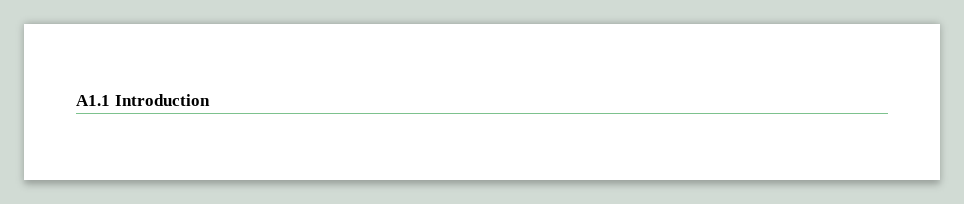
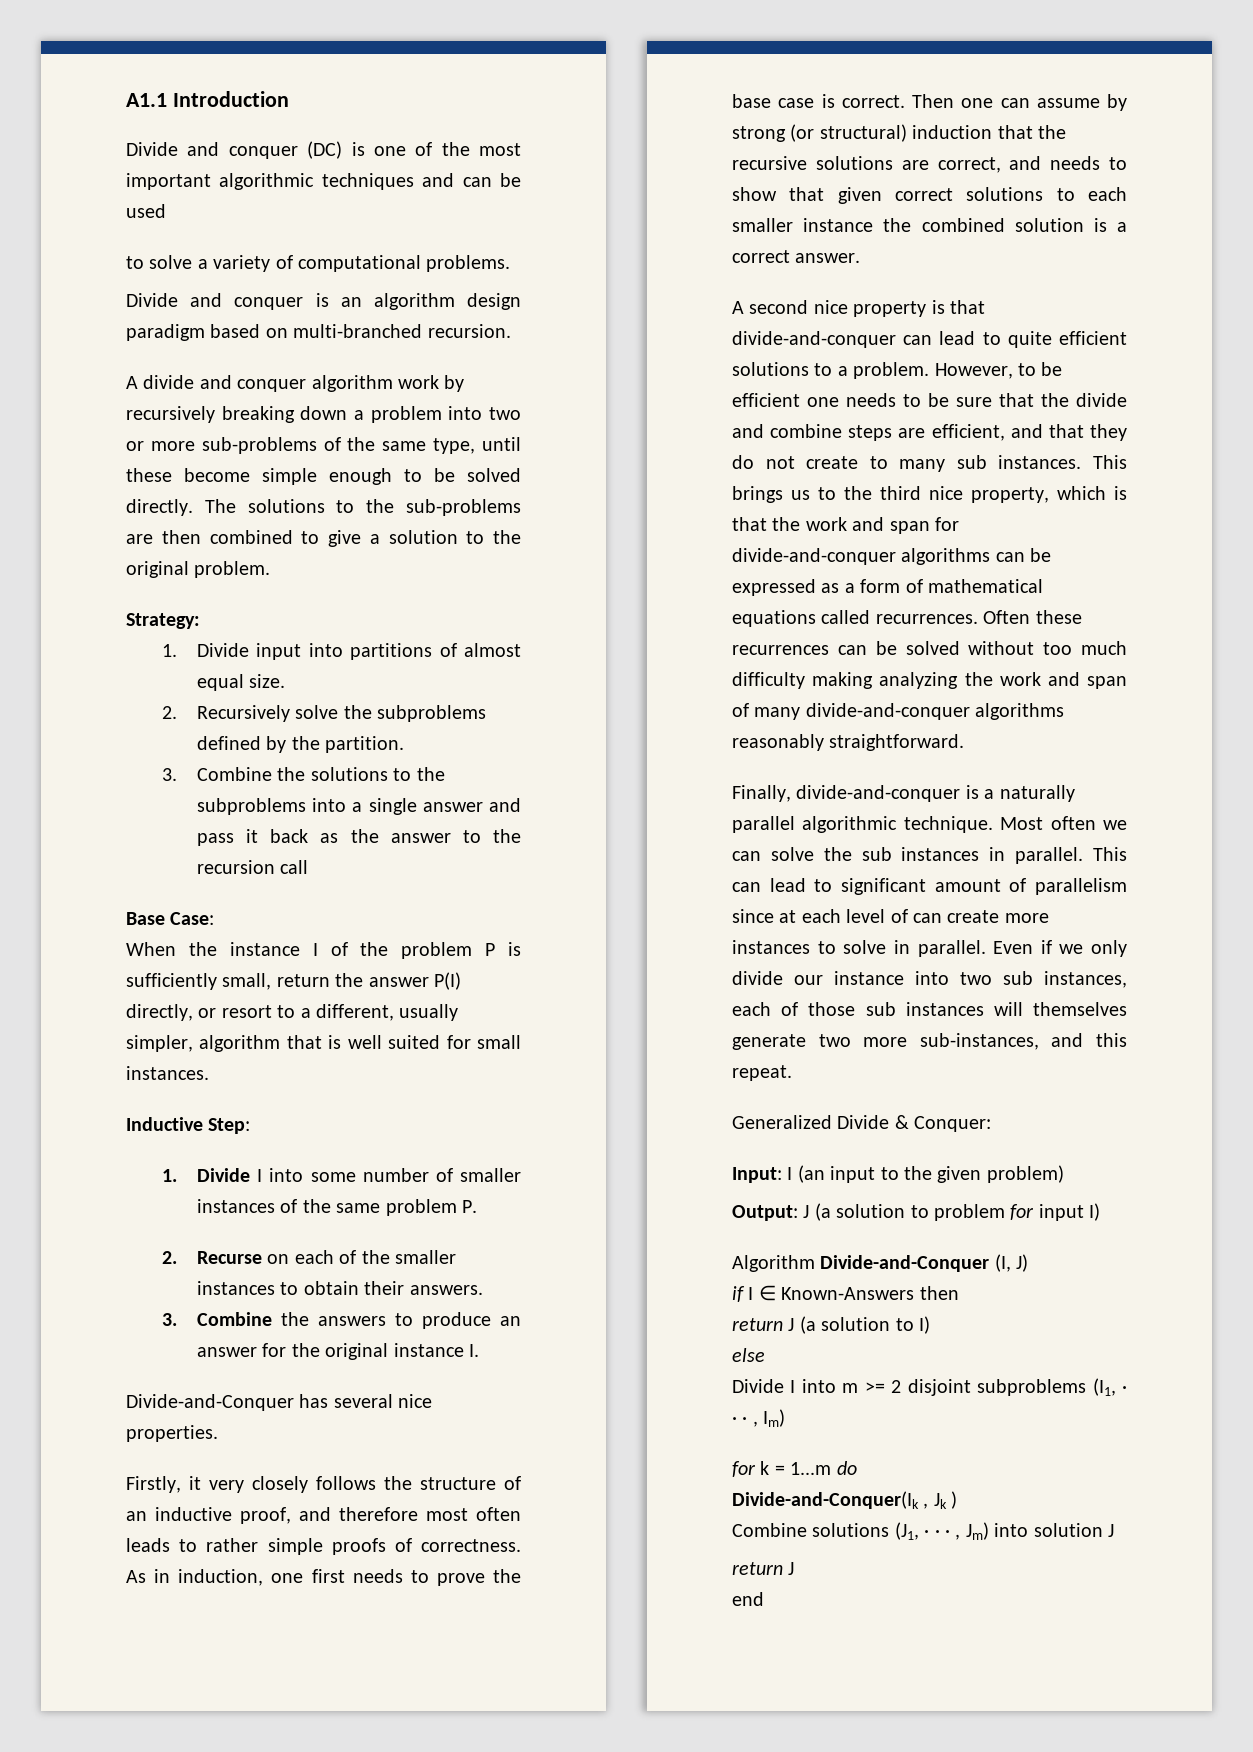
(210, 100) none -> [126,141,521,159] [126,173,521,190] [126,204,166,218] [126,255,511,272] [126,293,521,310] [126,324,511,341] [126,375,465,392] [126,406,521,423] [126,437,521,454] [126,468,521,485] [126,499,521,516] [126,530,521,547] [126,561,271,578] [126,613,200,629] [161,643,521,660] [197,674,286,691] [161,705,487,722] [197,736,405,753] [161,767,445,781] [197,798,521,815] [197,829,521,846] [197,860,309,874] [126,912,215,925] [126,942,521,959] [126,972,461,990] [126,1004,459,1021] [126,1035,521,1052] [126,1066,209,1080] [126,1117,251,1134] [161,1168,521,1182] [197,1199,478,1216] [161,1250,457,1264] [197,1281,483,1295] [161,1312,521,1329] [197,1343,480,1360] [126,1394,433,1411] [126,1425,218,1442] [126,1476,521,1493] [126,1507,521,1524] [126,1538,521,1555] [126,1569,521,1586] [732,94,1127,111] [732,124,1066,142] [732,156,1127,173] [732,187,1127,204] [732,218,1127,232] [732,250,861,263] [732,300,985,317] [732,331,1127,348] [732,362,1063,379] [732,393,1127,407] [732,424,1127,441] [732,455,1127,472] [732,486,1127,503] [732,517,959,534] [732,548,1052,565] [732,579,1043,596] [732,610,1082,627] [732,641,1127,655] [732,672,1127,689] [732,703,1065,720] [732,734,965,751] [732,785,1075,802] [732,816,1127,833] [732,847,1127,864] [732,878,1127,895] [732,909,1049,923] [732,940,1127,957] [732,971,1127,988] [732,1002,1127,1016] [732,1033,1127,1050] [732,1065,792,1081] [732,1115,992,1132] [732,1165,1064,1183] [732,1203,1101,1221] [732,1254,1029,1272] [732,1285,959,1302] [732,1316,930,1334] [732,1348,765,1362] [732,1378,1127,1396] [732,1409,786,1427] [732,1461,857,1477] [732,1491,958,1509] [732,1522,1114,1540] [732,1562,795,1575] [732,1592,764,1606] // Divide and conquer (DC) is one of the most important algorithmic techniques and can be used // to solve a variety of computational problems. // Divide and conquer is an algorithm design paradigm based on multi-branched recursion. // A divide and conquer algorithm work by recursively breaking down a problem into two or more sub-problems of the same type, until these become simple enough to be solved directly. The solutions to the sub-problems are then combined to give a solution to the original problem. // Strategy: // 1. Divide input into partitions of almost equal size. // 2. Recursively solve the subproblems defined by the partition. // 3. Combine the solutions to the subproblems into a single answer and pass it back as the answer to the recursion call // Base Case: // When the instance I of the problem P is sufficiently small, return the answer P(I) directly, or resort to a different, usually simpler, algorithm that is well suited for small instances. // Inductive Step: // 1. Divide I into some number of smaller instances of the same problem P. // 2. Recurse on each of the smaller instances to obtain their answers. // 3. Combine the answers to produce an answer for the original instance I. // Divide-and-Conquer has several nice properties. // Firstly, it very closely follows the structure of an inductive proof, and therefore most often leads to rather simple proofs of correctness. As in induction, one first needs to prove the base case is correct. Then one can assume by strong (or structural) induction that the recursive solutions are correct, and needs to show that given correct solutions to each smaller instance the combined solution is a correct answer. // A second nice property is that divide-and-conquer can lead to quite efficient solutions to a problem. However, to be efficient one needs to be sure that the divide and combine steps are efficient, and that they do not create to many sub instances. This brings us to the third nice property, which is that the work and span for divide-and-conquer algorithms can be expressed as a form of mathematical equations called recurrences. Often these recurrences can be solved without too much difficulty making analyzing the work and span of many divide-and-conquer algorithms reasonably straightforward. // Finally, divide-and-conquer is a naturally parallel algorithmic technique. Most often we can solve the sub instances in parallel. This can lead to significant amount of parallelism since at each level of can create more instances to solve in parallel. Even if we only divide our instance into two sub instances, each of those sub instances will themselves generate two more sub-instances, and this repeat. // Generalized Divide & Conquer: // Input: I (an input to the given problem) // Output: J (a solution to problem for input I) // Algorithm Divide-and-Conquer (I, J) // if I ∈ Known-Answers then // return J (a solution to I) // else // Divide I into m >= 2 disjoint subproblems (I1, · · · , Im) // for k = 1...m do // Divide-and-Conquer(Ik , Jk ) // Combine solutions (J1, · · · , Jm) into solution J // return J // end

